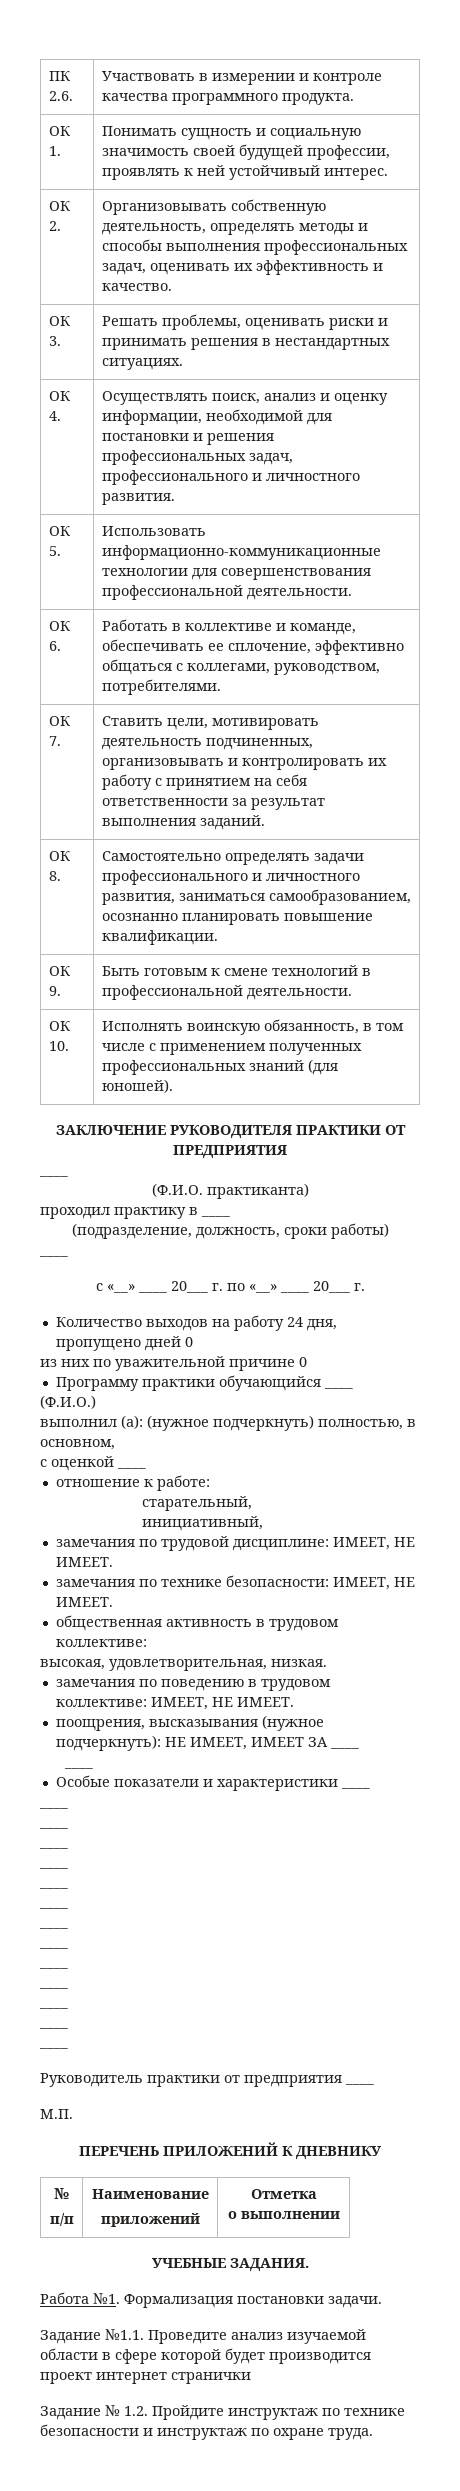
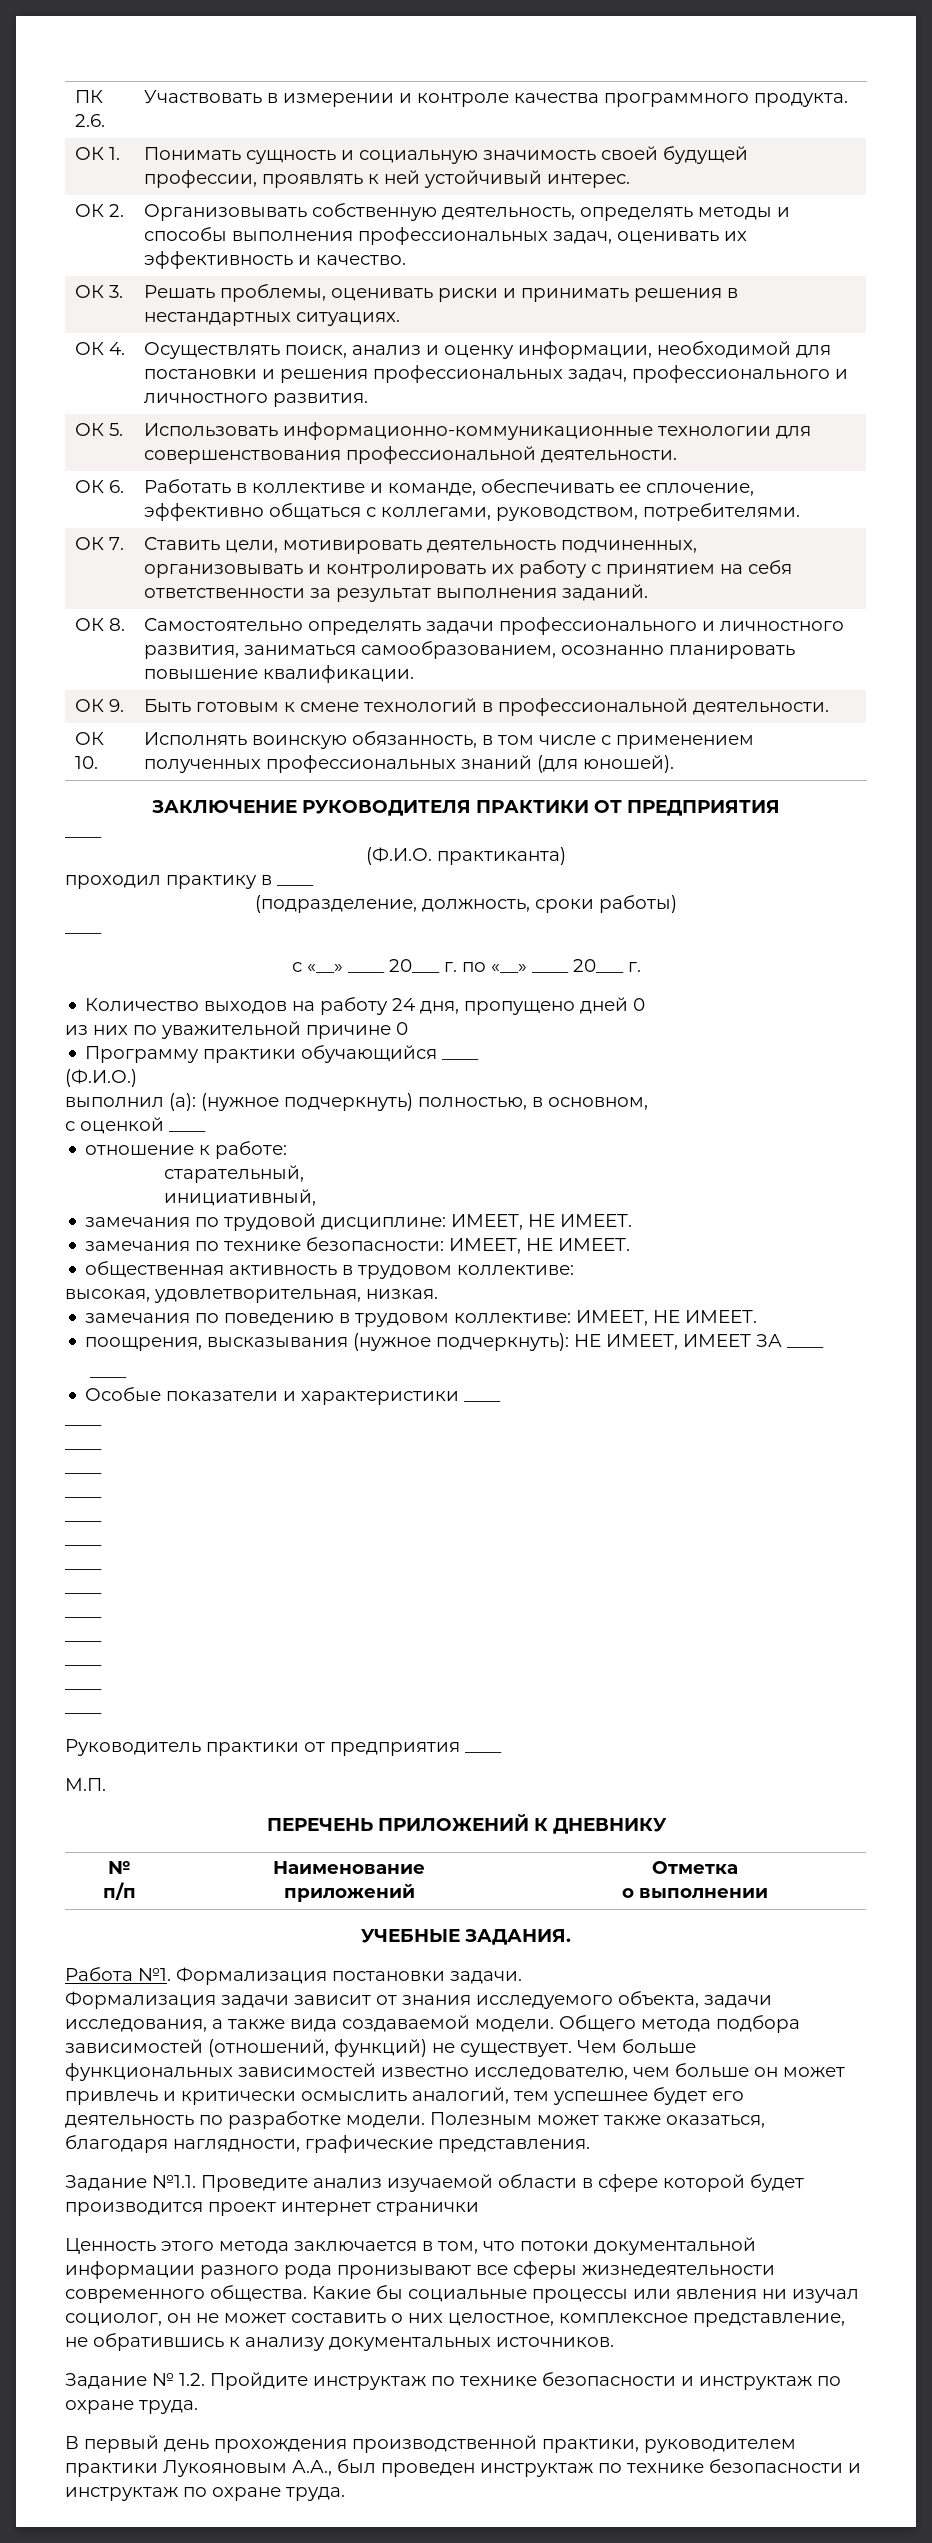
(382, 2302) none -> [65,1991,772,2009] [65,2015,800,2033] [65,2039,696,2057] [65,2063,845,2081] [65,2087,744,2105] [65,2111,765,2129] [65,2135,590,2153] // Формализация задачи зависит от знания исследуемого объекта, задачи исследования, а также вида создаваемой модели. Общего метода подбора зависимостей (отношений, функций) не существует. Чем больше функциональных зависимостей известно исследователю, чем больше он может привлечь и критически осмыслить аналогий, тем успешнее будет его деятельность по разработке модели. Полезным может также оказаться, благодаря наглядности, графические представления.
(251, 2378) none -> [65,2237,756,2255] [65,2261,775,2279] [65,2285,859,2303] [65,2313,845,2327] [65,2333,614,2351] // Ценность этого метода заключается в том, что потоки документальной информации разного рода пронизывают все сферы жизнедеятельности современного общества. Какие бы социальные процессы или явления ни изучал социолог, он не может составить о них целостное, комплексное представление, не обратившись к анализу документальных источников.
(373, 2434) none -> [65,2435,796,2453] [65,2459,861,2477] [65,2487,345,2501] // В первый день прохождения производственной практики, руководителем практики Лукояновым А.А., был проведен инструктаж по технике безопасности и инструктаж по охране труда.

